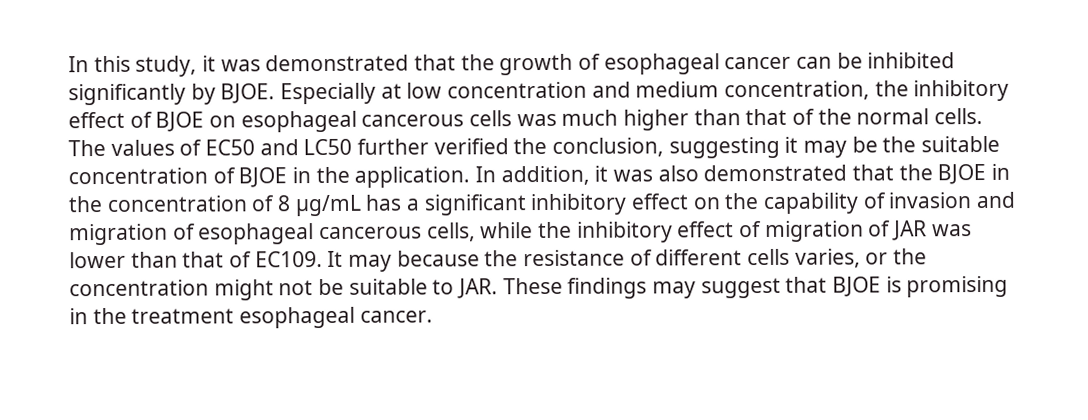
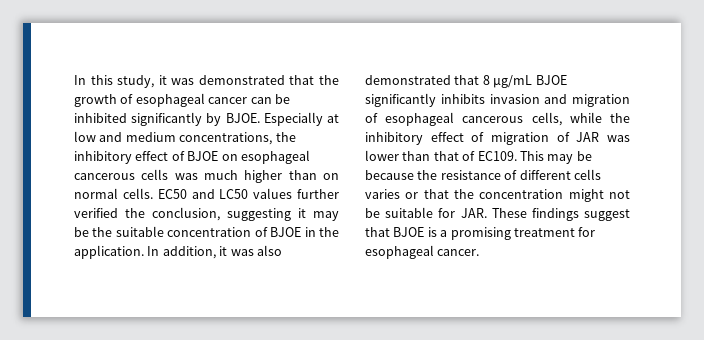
[447,81,588,99] concentration -> (96, 136) none
[724,80,871,101] concentration, -> [179,132,273,145] concentrations,
[745,108,984,126] [68,139,203,157] that of the normal cells. The values of -> [323,173,339,180] [74,188,153,199] on normal cells.
(353, 147) none -> [253,188,293,199] values
[898,163,1011,185] [68,192,886,217] the BJOE in the concentration of 8 μg/mL has a significant inhibitory effect on the capability of -> [482,75,567,88] [365,93,485,107] 8 μg/mL BJOE significantly inhibits
[327,250,393,272] It may -> [519,151,592,164] This may be
[794,248,889,268] varies, or -> [365,189,449,199] varies or that
[432,279,455,295] to -> [438,208,456,218] for
[652,281,697,299] may -> (579, 214) none
[906,275,1009,298] [69,307,235,325] promising in the treatment -> [440,227,596,240] a promising treatment for

